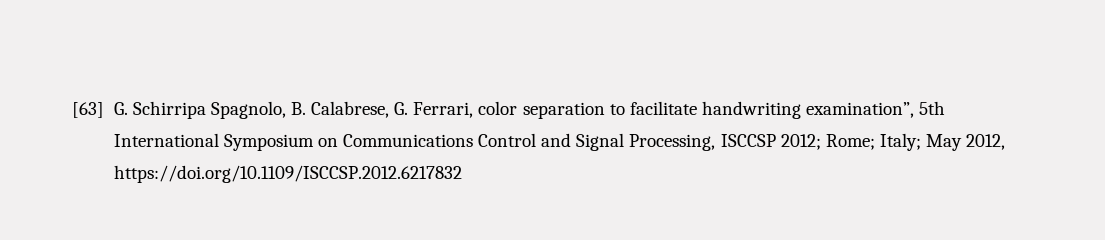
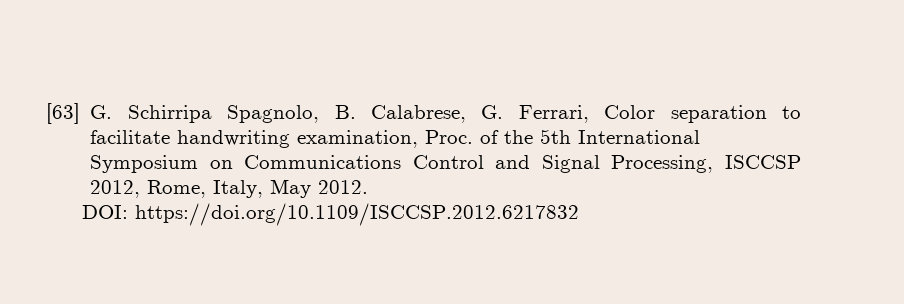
[478,101,518,115] color -> [604,105,656,119] Color
[806,102,915,118] examination”, -> [297,130,534,148] examination, Proc. of the
[780,133,1006,151] 2012; Rome; Italy; May 2012, -> [90,179,369,198] [81,205,128,219] 2012, Rome, Italy, May 2012. // DOI:

